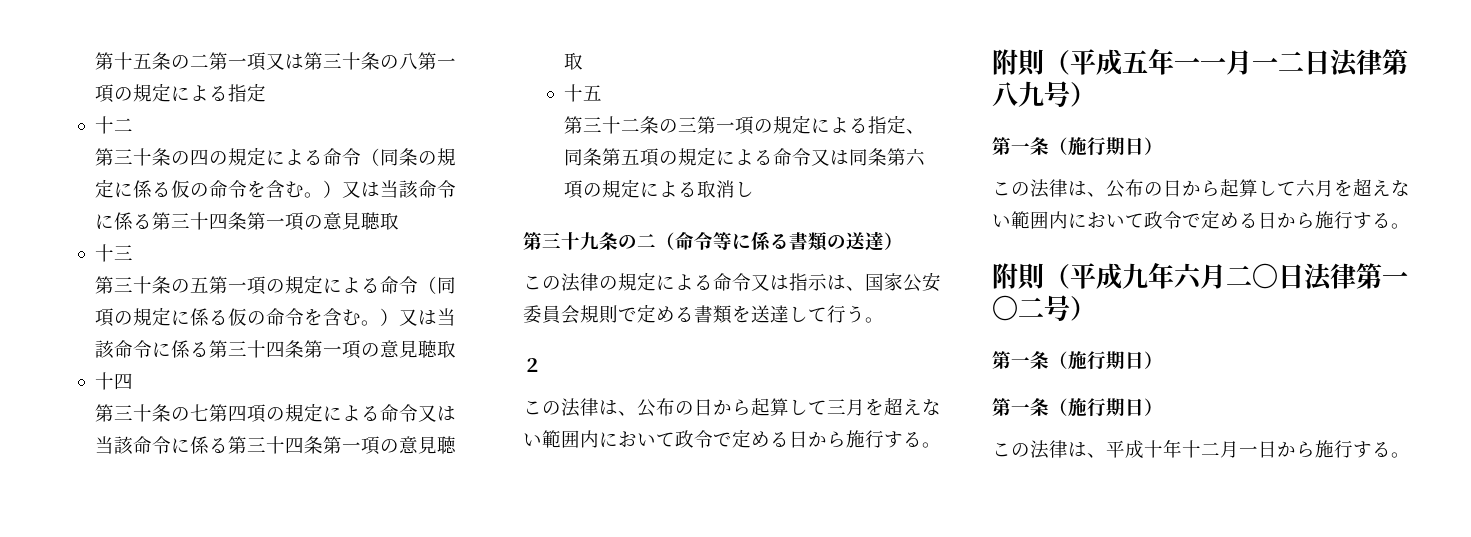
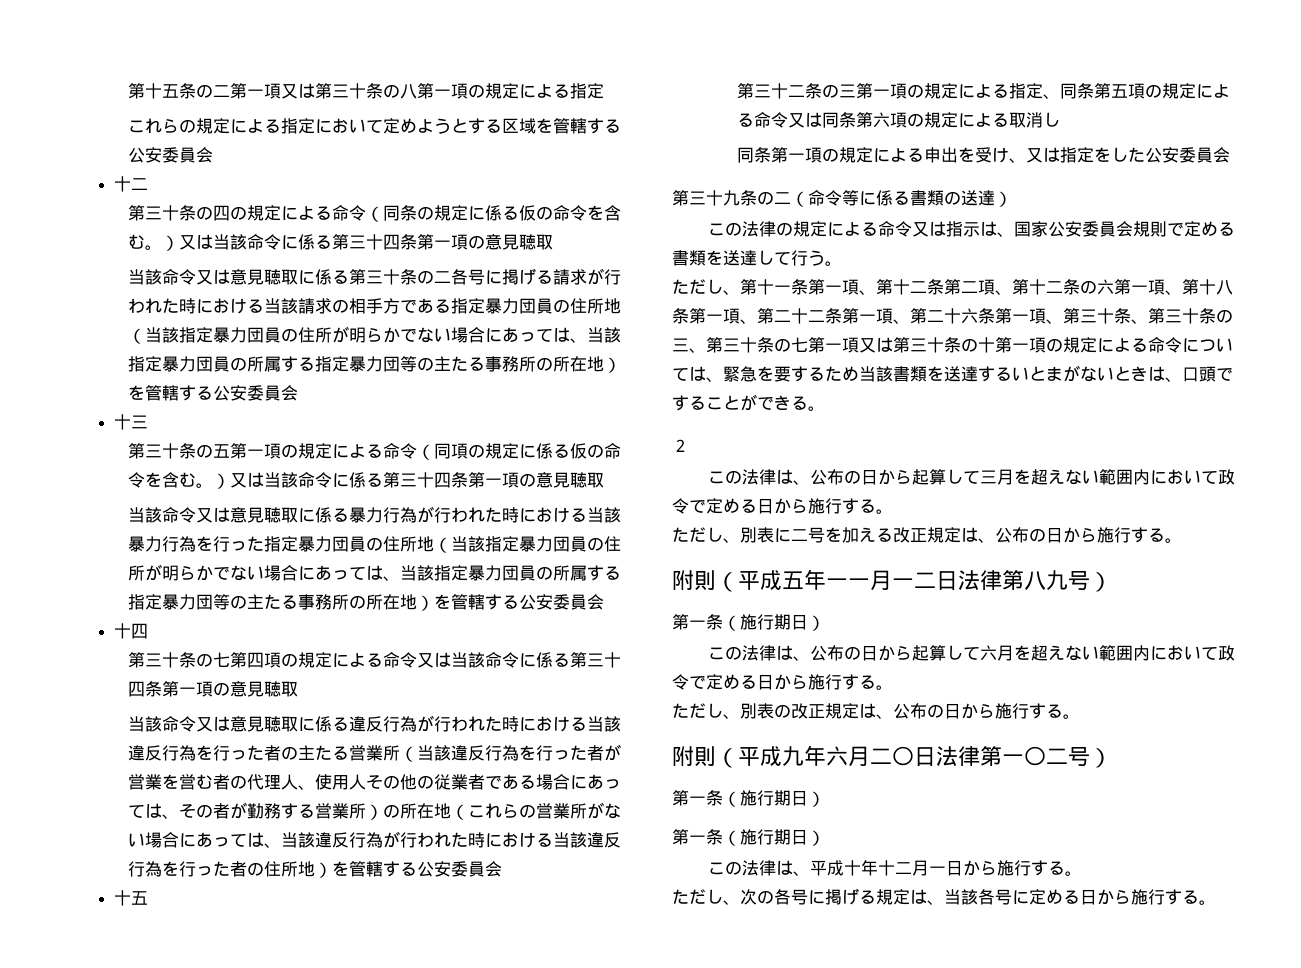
(266, 92) none -> [127,118,621,134] [127,147,213,163] // これらの規定による指定において定めようとする区域を管轄する公安委員会
(399, 221) none -> [127,268,621,285] [127,298,621,314] [127,326,621,344] [127,356,621,373] [127,385,298,401] // 当該命令又は意見聴取に係る第三十条の二各号に掲げる請求が行われた時における当該請求の相手方である指定暴力団員の住所地（当該指定暴力団員の住所が明らかでない場合にあっては、当該指定暴力団員の所属する指定暴力団等の主たる事務所の所在地）を管轄する公安委員会
(456, 349) none -> [127,506,621,523] [127,536,621,553] [127,564,621,581] [127,594,604,611] // 当該命令又は意見聴取に係る暴力行為が行われた時における当該暴力行為を行った指定暴力団員の住所地（当該指定暴力団員の住所が明らかでない場合にあっては、当該指定暴力団員の所属する指定暴力団等の主たる事務所の所在地）を管轄する公安委員会
(583, 61) none -> [127,715,621,732] [127,744,621,762] [127,774,621,790] [127,802,621,820] [127,831,621,848] [127,861,502,878] // 当該命令又は意見聴取に係る違反行為が行われた時における当該違反行為を行った者の主たる営業所（当該違反行為を行った者が営業を営む者の代理人、使用人その他の従業者である場合にあっては、その者が勤務する営業所）の所在地（これらの営業所がない場合にあっては、当該違反行為が行われた時における当該違反行為を行った者の住所地）を管轄する公安委員会
(754, 189) none -> [736,147,1230,163] // 同条第一項の規定による申出を受け、又は指定をした公安委員会
(884, 320) none -> [672,279,1233,295] [672,308,1233,324] [672,337,1233,353] [672,365,1233,382] [672,394,825,411] // ただし、第十一条第一項、第十二条第二項、第十二条の六第一項、第十八条第一項、第二十二条第一項、第二十六条第一項、第三十条、第三十条の三、第三十条の七第一項又は第三十条の十第一項の規定による命令については、緊急を要するため当該書類を送達するいとまがないときは、口頭ですることができる。
(941, 445) none -> [672,527,1182,543] // ただし、別表に二号を加える改正規定は、公布の日から施行する。
(1410, 226) none -> [672,703,1080,719] // ただし、別表の改正規定は、公布の日から施行する。
(1410, 455) none -> [672,888,1216,905] // ただし、次の各号に掲げる規定は、当該各号に定める日から施行する。

